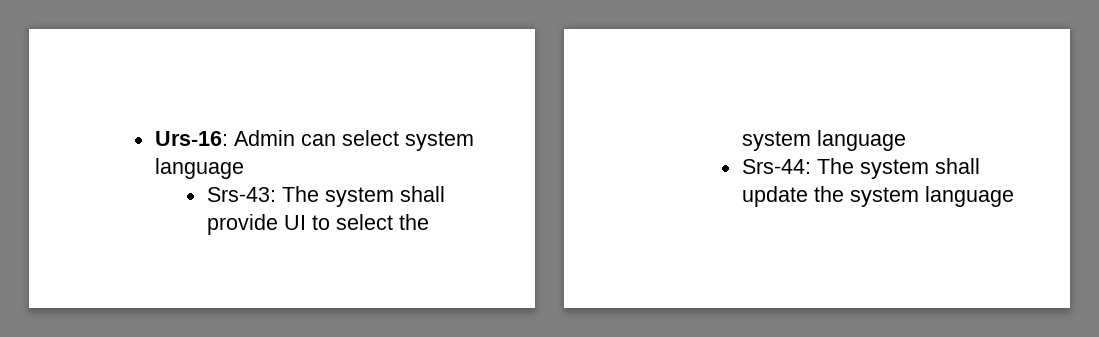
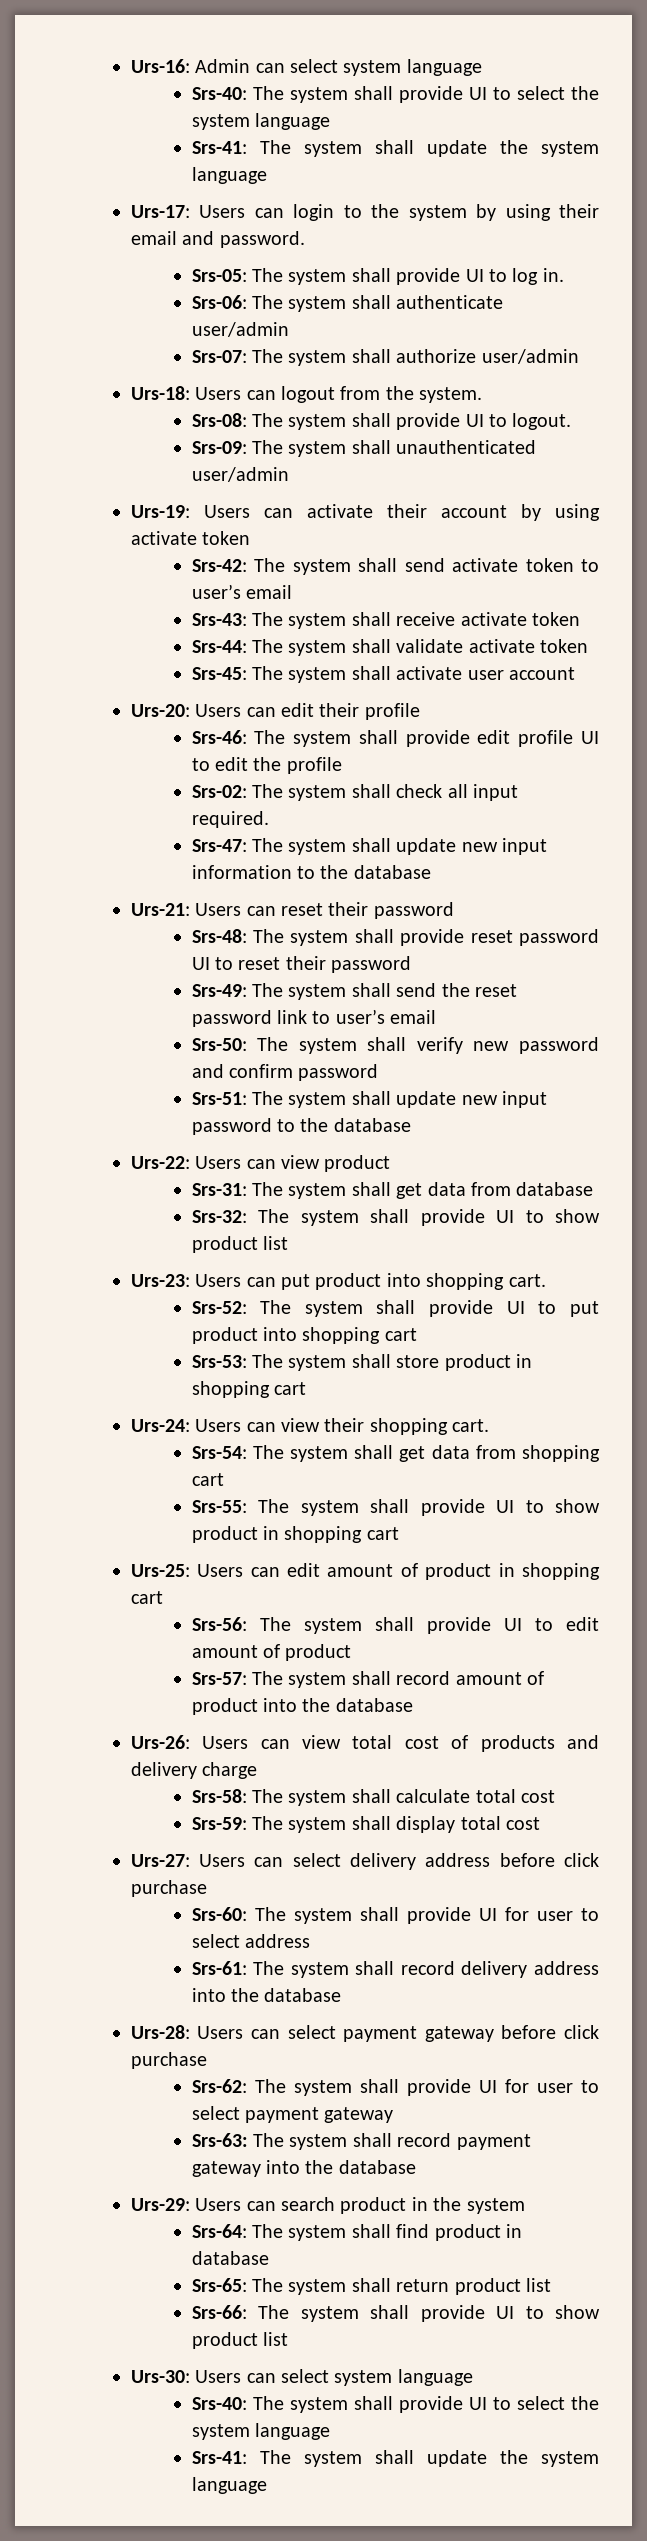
[206,187,276,202] Srs-43: -> [191,87,247,100] Srs-40:
[741,158,980,179] [741,186,1014,207] Srs-44: The system shall update the system language -> [191,140,599,157] [191,167,267,184] [130,204,599,221] [130,231,305,248] [191,268,564,285] [191,295,504,312] [191,322,289,337] [191,349,579,366] [130,386,483,403] [191,413,572,430] [191,440,537,457] [191,467,289,482] [130,504,600,521] [130,531,251,545] [191,558,599,575] [191,584,292,599] [191,612,580,629] [191,639,588,656] [191,666,575,683] [130,703,420,720] [191,730,599,747] [191,757,342,774] [191,784,518,801] [191,811,269,828] [191,838,547,855] [191,865,431,879] [130,902,454,919] [191,929,599,946] [191,956,412,973] [191,983,517,1000] [191,1009,437,1027] [191,1037,599,1054] [191,1064,379,1081] [191,1091,547,1108] [191,1118,411,1135] [130,1155,391,1172] [191,1182,594,1199] [191,1209,600,1226] [191,1236,288,1253] [130,1273,546,1290] [191,1300,599,1317] [191,1327,417,1344] [191,1354,532,1371] [191,1381,306,1398] [130,1418,490,1435] [191,1445,600,1462] [191,1473,224,1486] [191,1499,600,1516] [191,1526,399,1543] [130,1563,601,1580] [130,1591,163,1604] [191,1617,599,1634] [191,1644,352,1661] [191,1671,544,1688] [191,1698,413,1715] [130,1735,600,1752] [130,1762,258,1779] [191,1789,555,1806] [191,1816,540,1833] [130,1853,599,1870] [130,1880,207,1897] [191,1907,600,1924] [191,1934,310,1948] [191,1961,599,1978] [191,1988,342,2002] [130,2025,599,2042] [130,2052,207,2069] [191,2079,600,2096] [191,2106,394,2123] [191,2133,531,2150] [191,2160,416,2177] [130,2197,525,2214] [191,2224,522,2241] [191,2251,269,2265] [191,2278,551,2295] [191,2305,600,2322] [191,2332,288,2349] [130,2369,473,2386] [191,2396,600,2413] [191,2423,330,2440] [191,2450,599,2467] [191,2477,267,2494] Srs-41: The system shall update the system language // Urs-17: Users can login to the system by using their email and password. // Srs-05: The system shall provide UI to log in. // Srs-06: The system shall authenticate user/admin // Srs-07: The system shall authorize user/admin // Urs-18: Users can logout from the system. // Srs-08: The system shall provide UI to logout. // Srs-09: The system shall unauthenticated user/admin // Urs-19: Users can activate their account by using activate token // Srs-42: The system shall send activate token to user’s email // Srs-43: The system shall receive activate token // Srs-44: The system shall validate activate token // Srs-45: The system shall activate user account // Urs-20: Users can edit their profile // Srs-46: The system shall provide edit profile UI to edit the profile // Srs-02: The system shall check all input required. // Srs-47: The system shall update new input information to the database // Urs-21: Users can reset their password // Srs-48: The system shall provide reset password UI to reset their password // Srs-49: The system shall send the reset password link to user’s email // Srs-50: The system shall verify new password and confirm password // Srs-51: The system shall update new input password to the database // Urs-22: Users can view product // Srs-31: The system shall get data from database // Srs-32: The system shall provide UI to show product list // Urs-23: Users can put product into shopping cart. // Srs-52: The system shall provide UI to put product into shopping cart // Srs-53: The system shall store product in shopping cart // Urs-24: Users can view their shopping cart. // Srs-54: The system shall get data from shopping cart // Srs-55: The system shall provide UI to show product in shopping cart // Urs-25: Users can edit amount of product in shopping cart // Srs-56: The system shall provide UI to edit amount of product // Srs-57: The system shall record amount of product into the database // Urs-26: Users can view total cost of products and delivery charge // Srs-58: The system shall calculate total cost // Srs-59: The system shall display total cost // Urs-27: Users can select delivery address before click purchase // Srs-60: The system shall provide UI for user to select address // Srs-61: The system shall record delivery address into the database // Urs-28: Users can select payment gateway before click purchase // Srs-62: The system shall provide UI for user to select payment gateway // Srs-63: The system shall record payment gateway into the database // Urs-29: Users can search product in the system // Srs-64: The system shall find product in database // Srs-65: The system shall return product list // Srs-66: The system shall provide UI to show product list // Urs-30: Users can select system language // Srs-40: The system shall provide UI to select the system language // Srs-41: The system shall update the system language

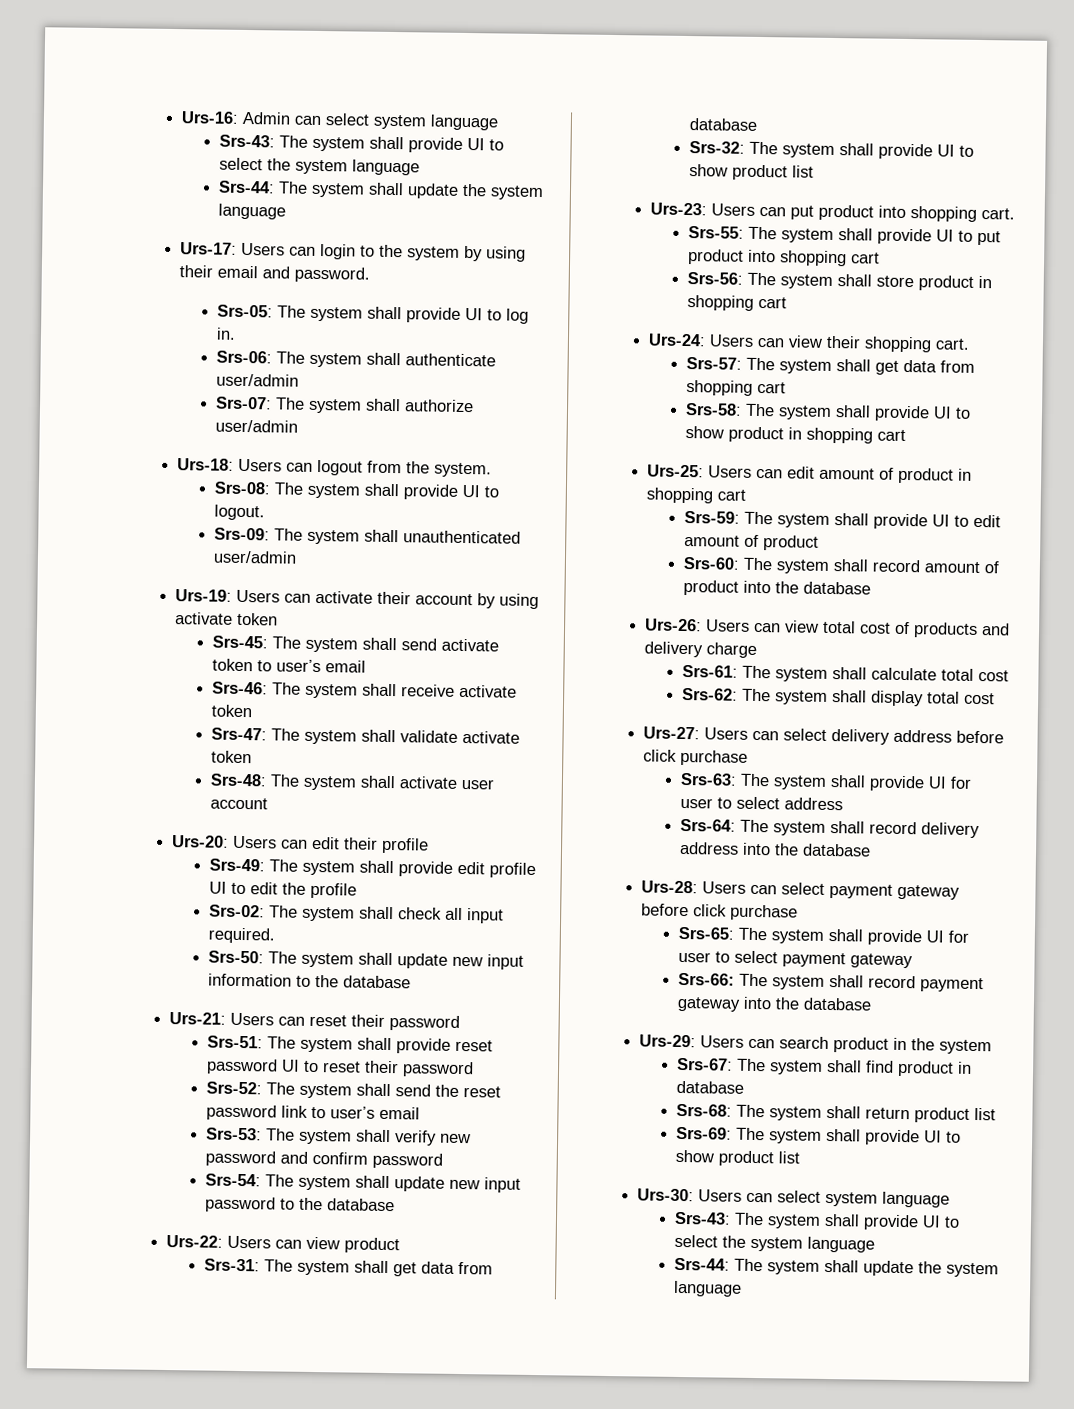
[191,87,247,100] Srs-40: -> [219,134,276,148] Srs-43:
[191,141,247,154] Srs-41: -> [218,180,276,194] Srs-44:
[191,559,247,572] Srs-42: -> [212,635,269,649] Srs-45:
[191,613,247,626] Srs-43: -> [212,681,269,695] Srs-46:
[191,640,247,653] Srs-44: -> [211,727,268,741] Srs-47:
[191,667,247,680] Srs-45: -> [210,773,268,787] Srs-48:
[191,730,247,744] Srs-46: -> [209,858,266,872] Srs-49:
[191,839,247,852] Srs-47: -> [208,950,265,964] Srs-50:
[191,929,247,943] Srs-48: -> [207,1035,264,1049] Srs-51:
[191,984,247,997] Srs-49: -> [206,1081,263,1095] Srs-52:
[191,1038,247,1051] Srs-50: -> [206,1127,263,1141] Srs-53:
[191,1092,247,1105] Srs-51: -> [205,1173,262,1187] Srs-54:
[191,1301,247,1314] Srs-52: -> [688,226,745,239] Srs-55:
[191,1355,247,1368] Srs-53: -> [687,272,744,285] Srs-56:
[191,1446,247,1459] Srs-54: -> [686,357,743,370] Srs-57:
[191,1500,247,1513] Srs-55: -> [685,403,743,416] Srs-58:
[191,1617,247,1631] Srs-56: -> [684,510,741,524] Srs-59:
[191,1672,247,1685] Srs-57: -> [683,556,741,570] Srs-60:
[191,1789,247,1803] Srs-58: -> [682,664,739,678] Srs-61:
[191,1817,247,1830] Srs-59: -> [682,687,739,701] Srs-62:
[191,1907,247,1921] Srs-60: -> [680,772,738,786] Srs-63:
[191,1961,247,1975] Srs-61: -> [680,818,737,832] Srs-64:
[191,2079,247,2093] Srs-62: -> [678,926,735,940] Srs-65:
[191,2133,248,2147] Srs-63: -> [678,972,736,986] Srs-66:
[191,2224,247,2238] Srs-64: -> [677,1057,734,1071] Srs-67:
[191,2278,247,2292] Srs-65: -> [676,1103,733,1117] Srs-68:
[191,2305,247,2319] Srs-66: -> [676,1126,733,1140] Srs-69:
[191,2397,247,2410] Srs-40: -> [674,1211,732,1225] Srs-43:
[191,2451,247,2464] Srs-41: -> [674,1257,731,1271] Srs-44:

